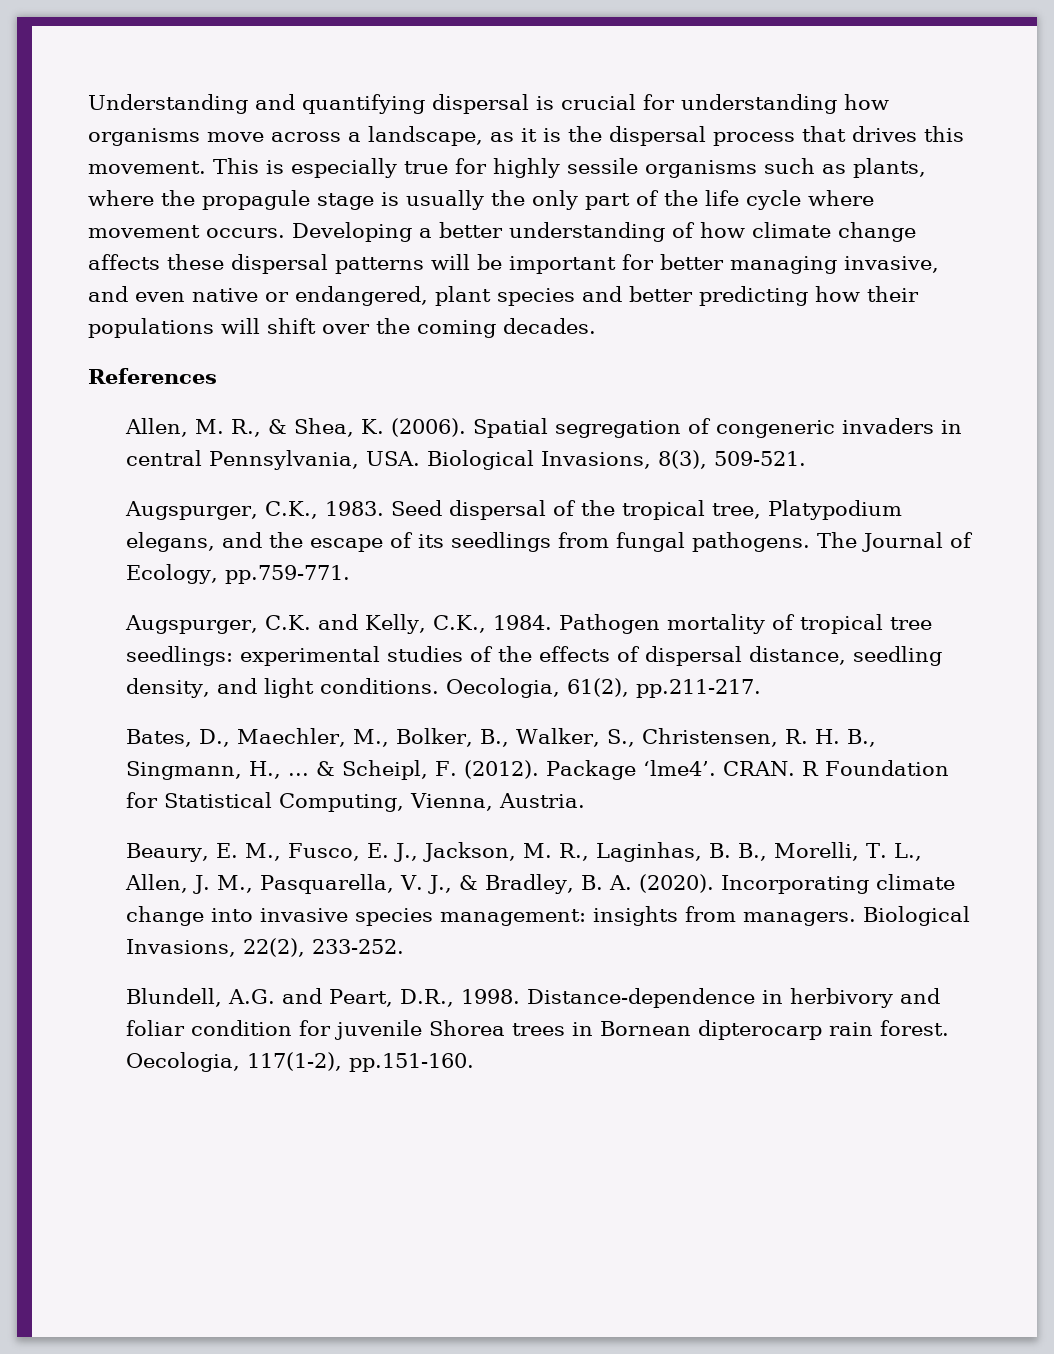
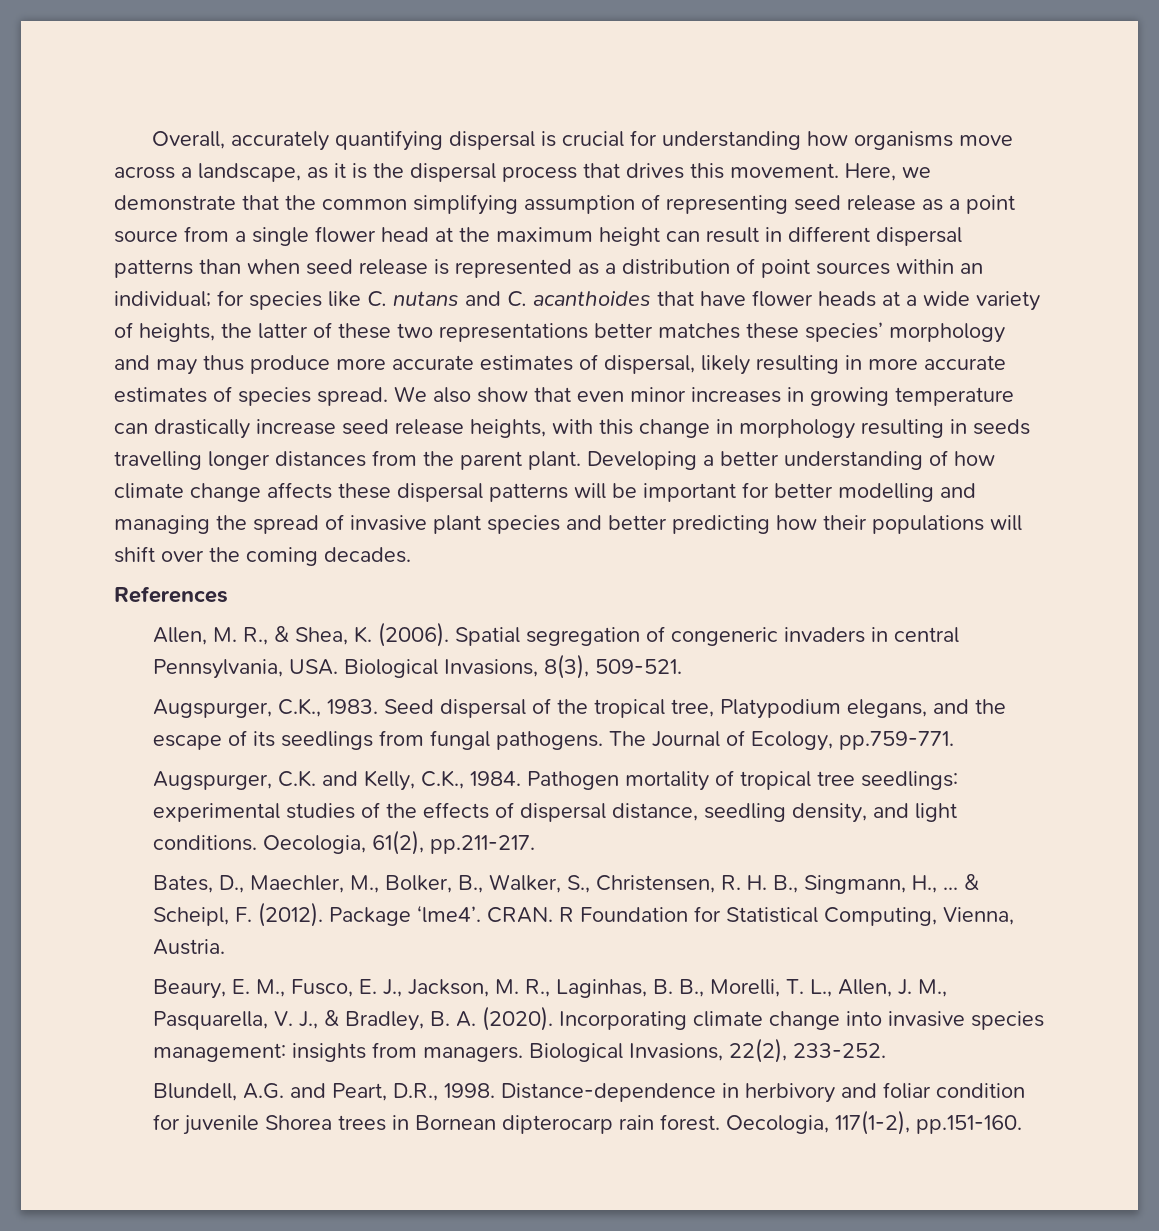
[88,94,295,114] Understanding and -> [151,131,329,151] Overall, accurately
[213,158,926,178] [88,190,874,210] [88,225,285,238] This is especially true for highly sessile organisms such as plants, where the propagule stage is usually the only part of the life cycle where movement occurs. -> [845,163,931,181] [114,194,1015,215] [114,226,962,246] [114,258,983,278] [114,290,1040,311] [114,322,1005,343] [114,354,1006,375] [114,386,1014,406] [114,419,1030,439] [114,450,581,470] Here, we demonstrate that the common simplifying assumption of representing seed release as a point source from a single flower head at the maximum height can result in different dispersal patterns than when seed release is represented as a distribution of point sources within an individual; for species like C. nutans and C. acanthoides that have flower heads at a wide variety of heights, the latter of these two representations better matches these species’ morphology and may thus produce more accurate estimates of dispersal, likely resulting in more accurate estimates of species spread. We also show that even minor increases in growing temperature can drastically increase seed release heights, with this change in morphology resulting in seeds travelling longer distances from the parent plant.
[730,256,939,274] [88,286,428,306] managing invasive, and even native or endangered, -> [838,483,976,502] [114,514,427,534] modelling and managing the spread of invasive

